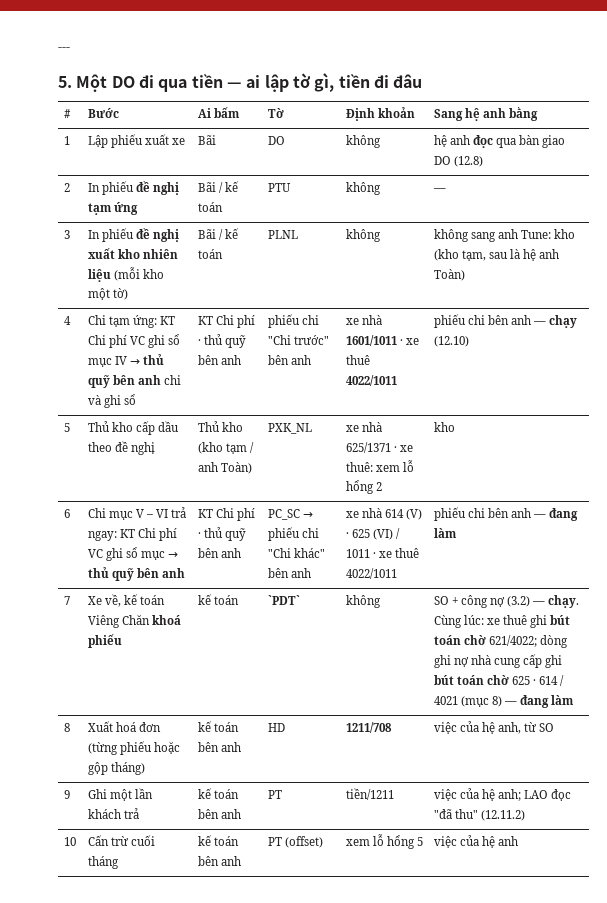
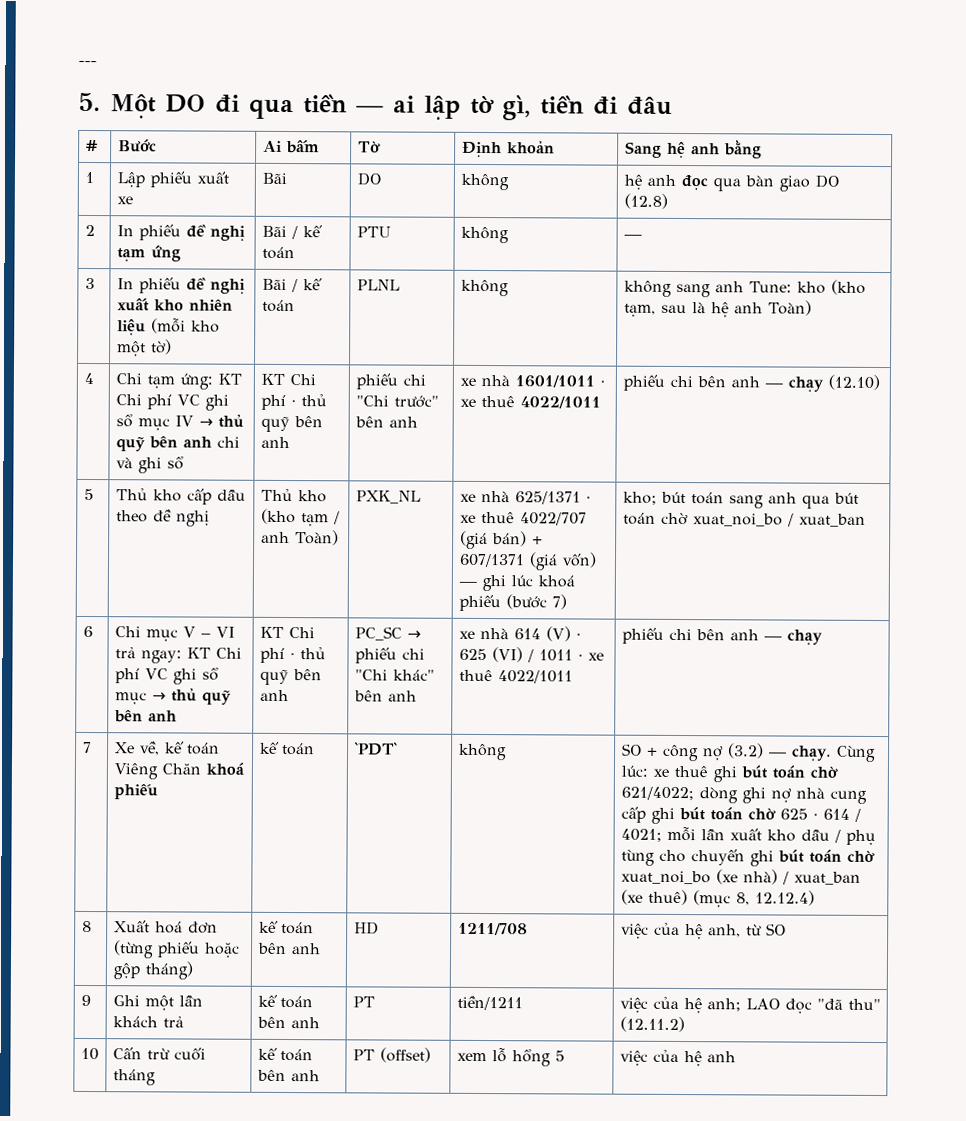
[345,460,415,472] [345,480,382,494] [433,422,455,432] thuê: xem lỗ hổng 2 | kho -> [480,511,587,526] [459,530,543,550] [458,552,597,571] [458,574,575,592] [458,594,567,612] [622,491,859,509] [622,512,866,527] thuê 4022/707 (giá bán) + 607/1371 (giá vốn) — ghi lúc khoá phiếu (bước 7) | kho; bút toán sang anh qua bút toán chờ xuat_noi_bo / xuat_ban
[549,508,579,521] [433,528,457,538] đang làm -> [786,629,823,645] chạy
[433,695,575,708] 4021 (mục 8) — đang làm -> [620,826,876,845] [620,849,875,867] [620,869,861,885] [620,889,815,908] 4021; mỗi lần xuất kho dầu / phụ tùng cho chuyến ghi bút toán chờ xuat_noi_bo (xe nhà) / xuat_ban (xe thuê) (mục 8, 12.12.4)

